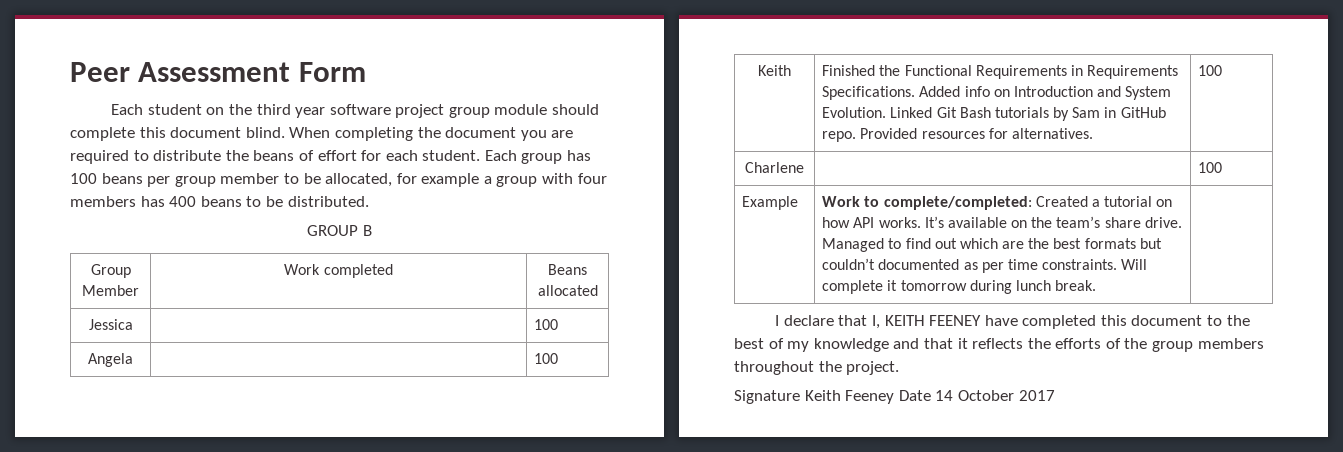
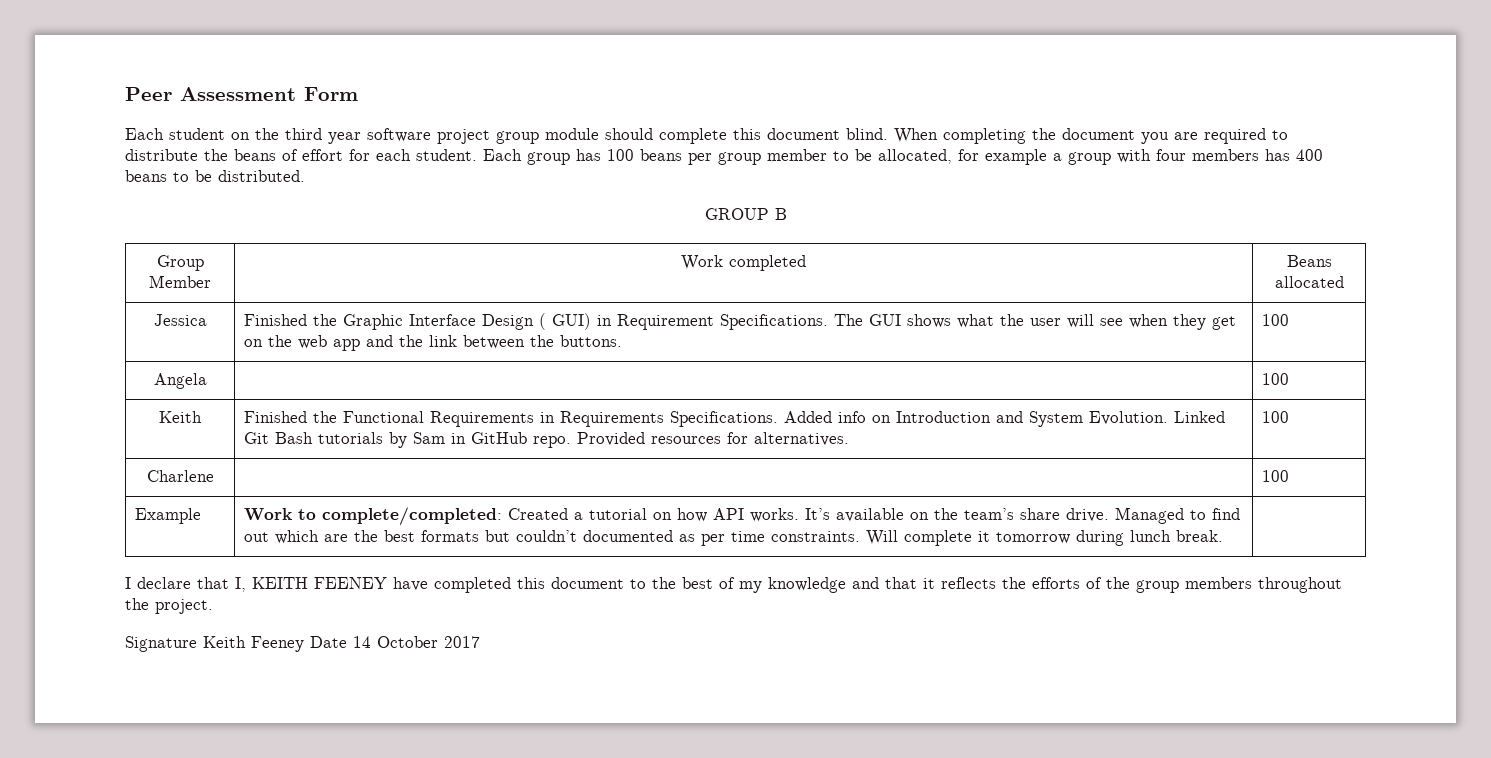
(133, 324) none -> [244,313,1237,330] [244,335,623,351] Finished the Graphic Interface Design ( GUI) in Requirement Specifications. The GUI shows what the user will see when they get on the web app and the link between the buttons.

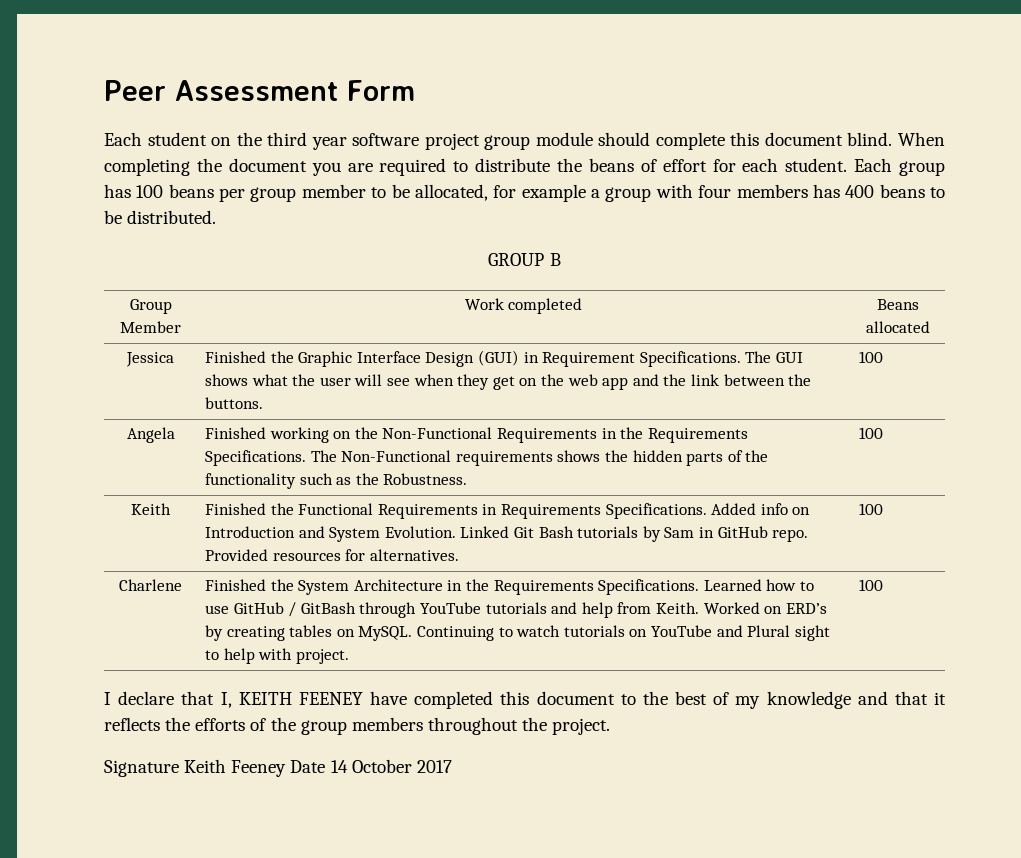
[539,313,592,330] ( GUI) -> [478,350,520,366] (GUI)
(207, 381) none -> [205,427,748,443] [205,450,769,466] [205,473,468,489] Finished working on the Non-Functional Requirements in the Requirements Specifications. The Non-Functional requirements shows the hidden parts of the functionality such as the Robustness.
[1262,470,1290,482] [135,508,202,524] [244,507,1241,526] [244,530,1224,546] | 100 // Example | Work to complete/completed: Created a tutorial on how API works. It’s available on the team’s share drive. Managed to find out which are the best formats but couldn’t documented as per time constraints. Will complete it tomorrow during lunch break. | -> [205,579,814,595] [205,602,827,618] [205,625,830,641] [205,648,349,664] [859,579,884,591] Finished the System Architecture in the Requirements Specifications. Learned how to use GitHub / GitBash through YouTube tutorials and help from Keith. Worked on ERD’s by creating tables on MySQL. Continuing to watch tutorials on YouTube and Plural sight to help with project. | 100

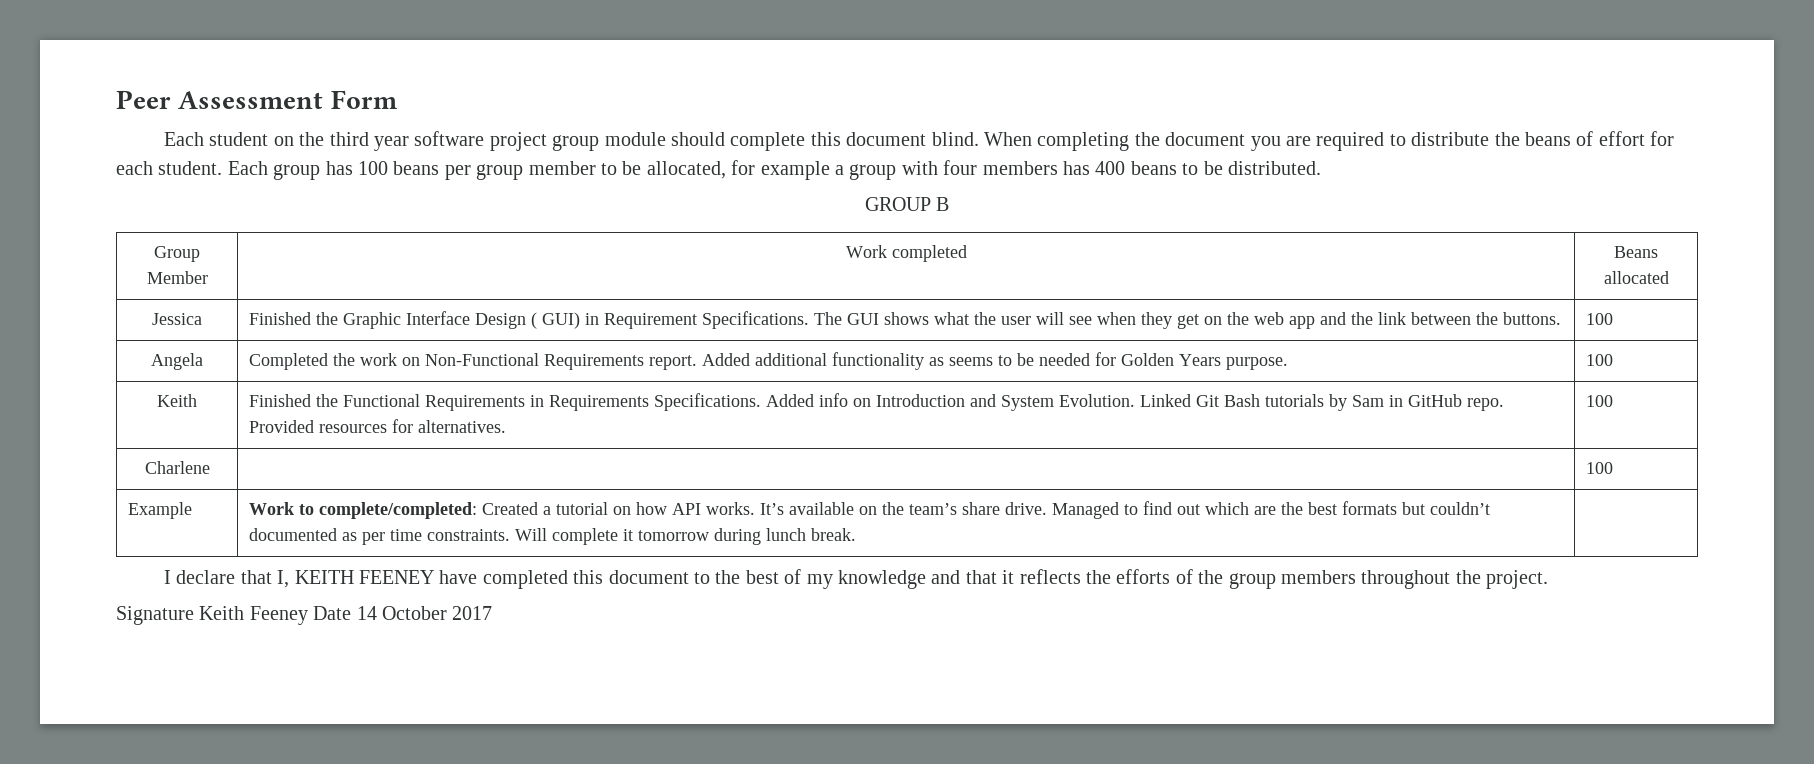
[478,350,520,366] (GUI) -> [531,312,581,329] ( GUI)
[205,427,748,443] [205,450,769,466] [205,473,468,489] Finished working on the Non-Functional Requirements in the Requirements Specifications. The Non-Functional requirements shows the hidden parts of the functionality such as the Robustness. -> [249,352,1289,370] Completed the work on Non-Functional Requirements report. Added additional functionality as seems to be needed for Golden Years purpose.
[205,579,814,595] [205,602,827,618] [205,625,830,641] [205,648,349,664] [859,579,884,591] Finished the System Architecture in the Requirements Specifications. Learned how to use GitHub / GitBash through YouTube tutorials and help from Keith. Worked on ERD’s by creating tables on MySQL. Continuing to watch tutorials on YouTube and Plural sight to help with project. | 100 -> [1586,462,1614,474] [128,502,193,519] [249,501,1491,519] [249,528,857,545] | 100 // Example | Work to complete/completed: Created a tutorial on how API works. It’s available on the team’s share drive. Managed to find out which are the best formats but couldn’t documented as per time constraints. Will complete it tomorrow during lunch break. |

